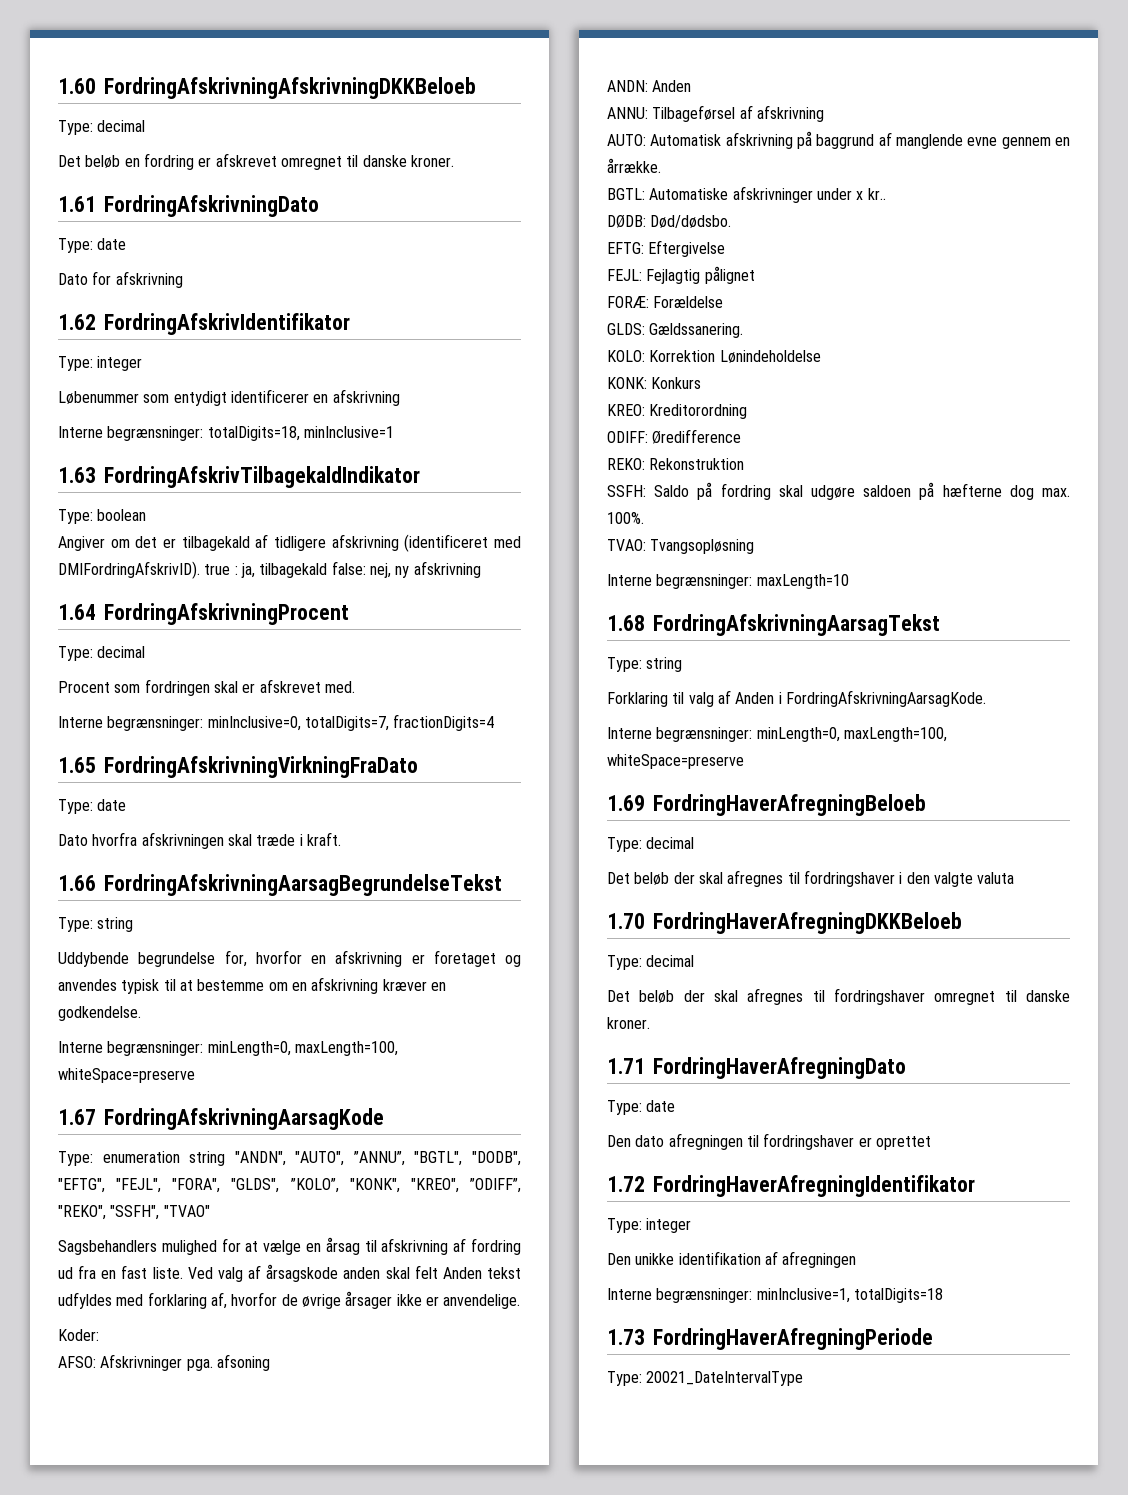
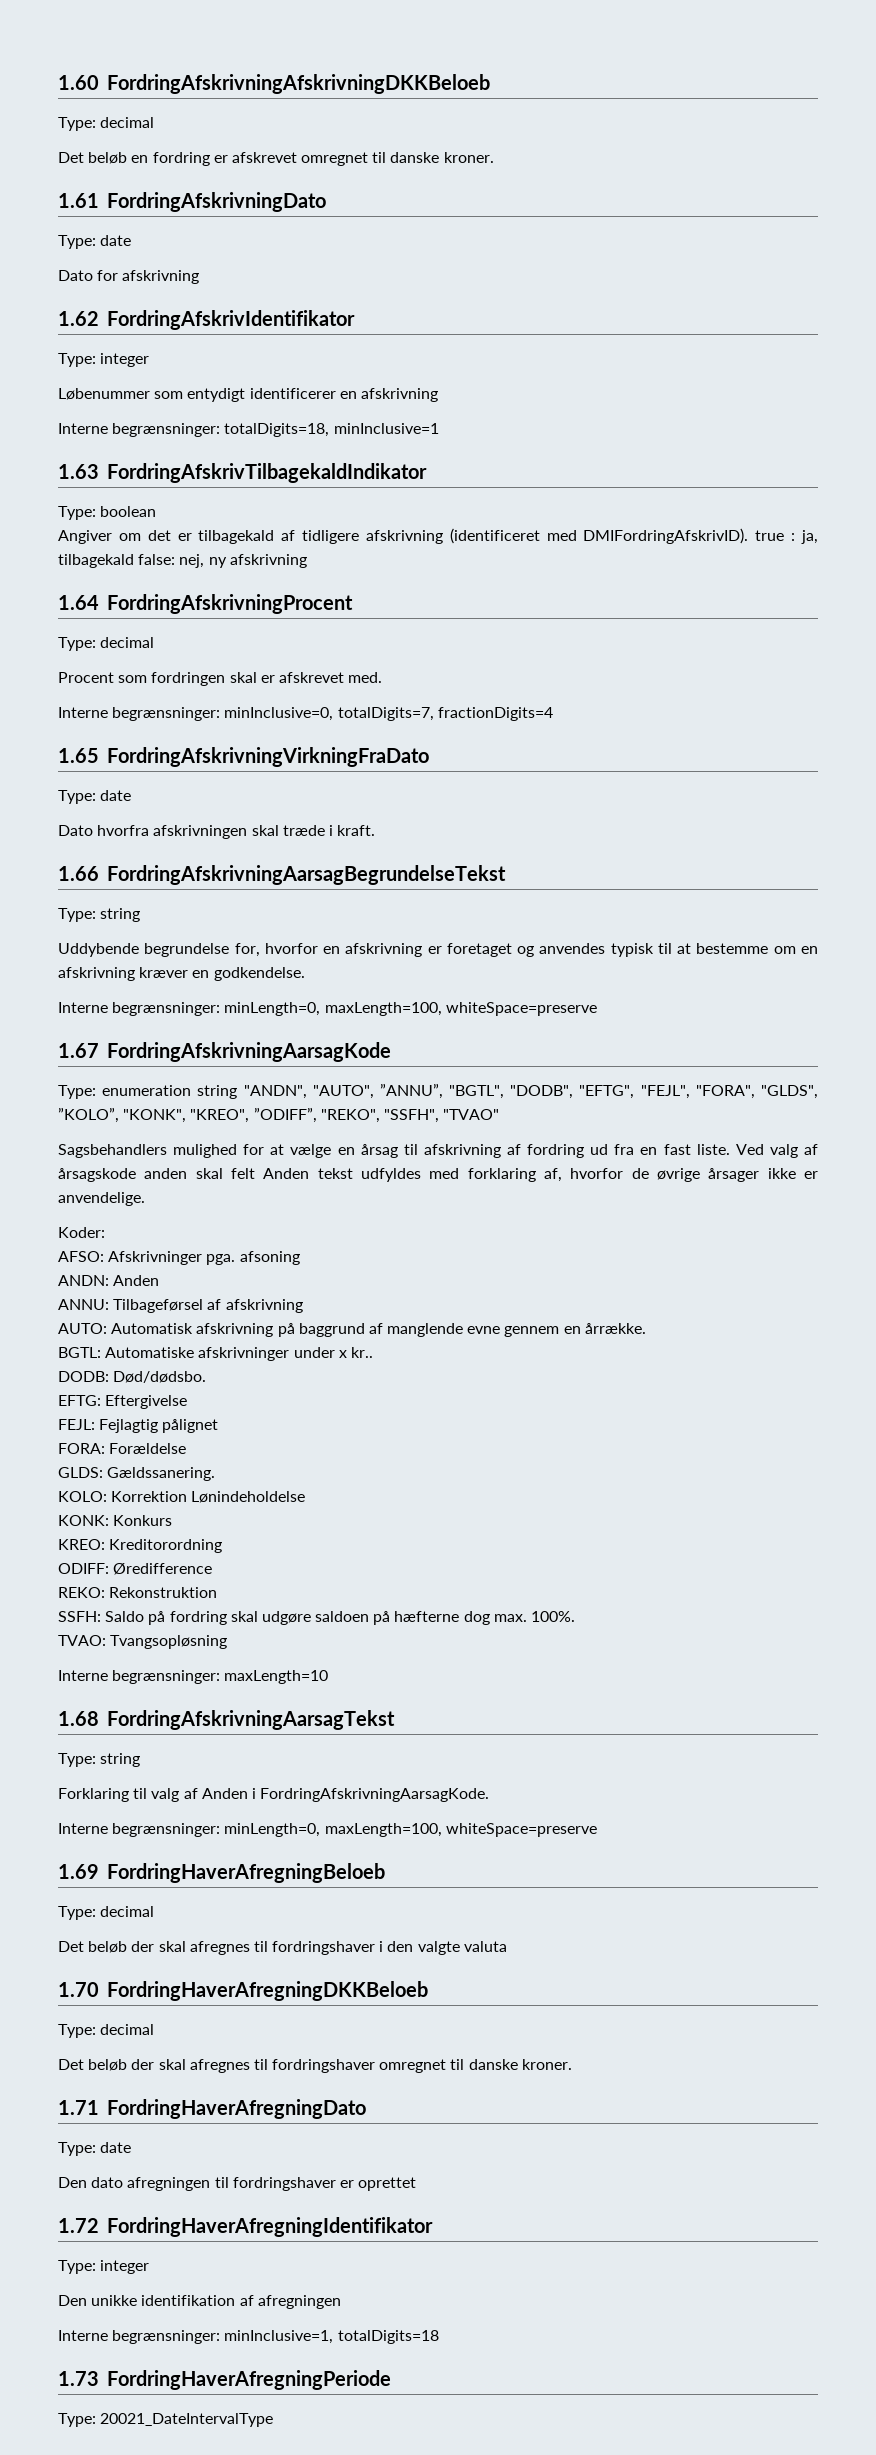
[607,215,646,228] DØDB: -> [58,1371,109,1382] DODB:
[607,296,649,308] FORÆ: -> [58,1443,105,1454] FORA:

